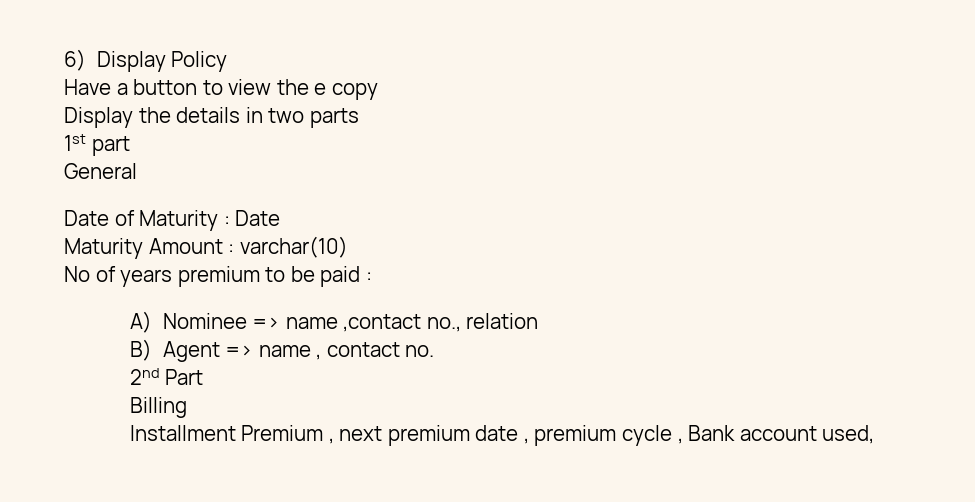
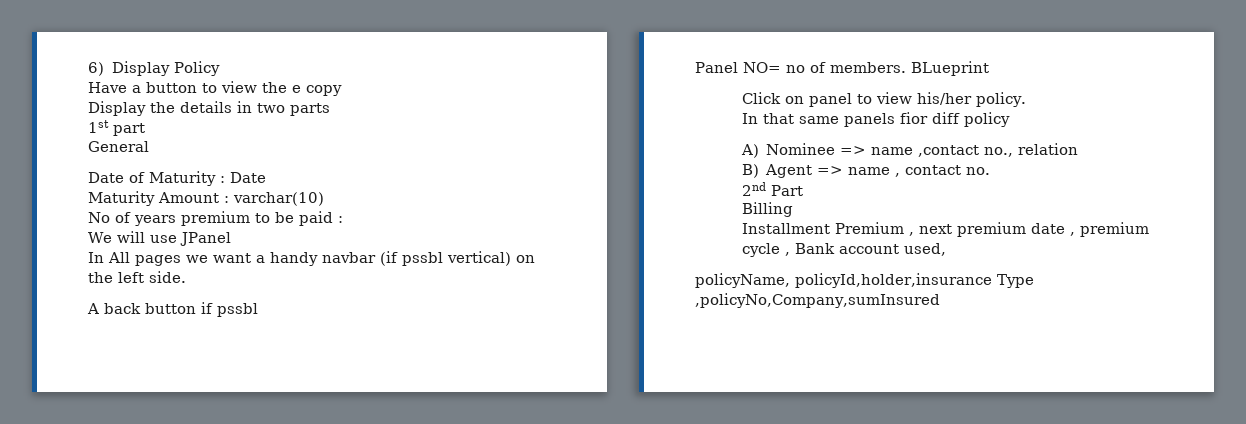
(372, 277) none -> [88,231,231,246] [88,251,535,266] [88,271,186,283] [87,302,258,317] [695,61,989,76] [741,92,1026,107] [741,112,1010,127] // We will use JPanel // In All pages we want a handy navbar (if pssbl vertical) on the left side. // A back button if pssbl // Panel NO= no of members. BLueprint // Click on panel to view his/her policy. // In that same panels fior diff policy
(875, 434) none -> [695,273,1034,288] [695,293,940,308] // policyName, policyId,holder,insurance Type ,policyNo,Company,sumInsured

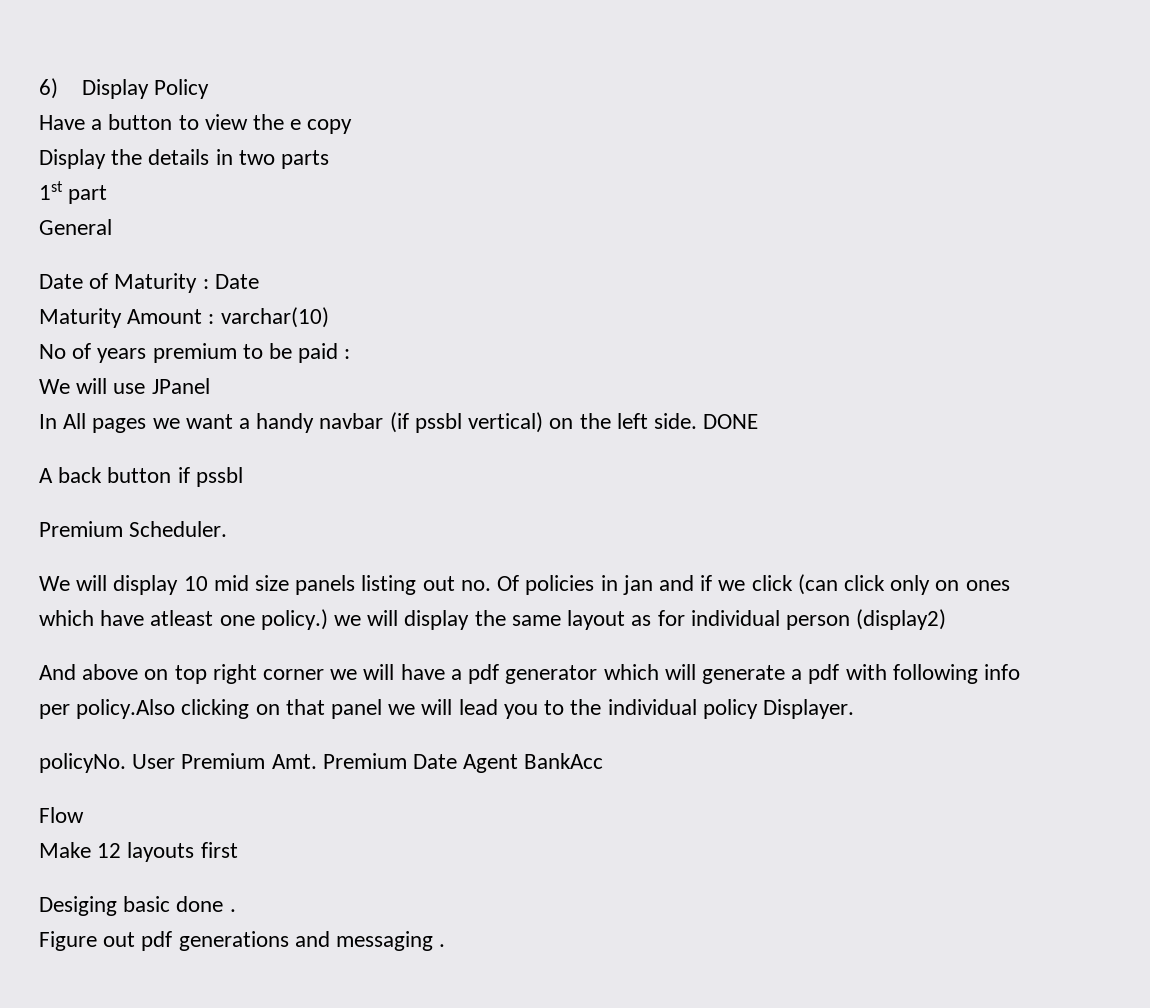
(186, 277) none -> [703,414,759,429] DONE
[695,61,989,76] [741,92,1026,107] [741,112,1010,127] [740,143,1079,158] [741,164,991,178] [741,182,803,196] [741,202,793,217] [741,222,1149,237] [741,243,946,257] [695,273,1034,288] [695,293,940,308] Panel NO= no of members. BLueprint // Click on panel to view his/her policy. // In that same panels fior diff policy // A) Nominee => name ,contact no., relation // B) Agent => name , contact no. // 2nd Part // Billing // Installment Premium , next premium date , premium cycle , Bank account used, // policyName, policyId,holder,insurance Type ,policyNo,Company,sumInsured -> [39,521,228,537] [39,574,1010,595] [39,609,947,630] [39,664,1020,684] [39,699,854,719] [39,753,604,773] [39,807,84,823] [39,842,238,862] [39,896,236,916] [39,931,446,951] Premium Scheduler. // We will display 10 mid size panels listing out no. Of policies in jan and if we click (can click only on ones which have atleast one policy.) we will display the same layout as for individual person (display2) // And above on top right corner we will have a pdf generator which will generate a pdf with following info per policy.Also clicking on that panel we will lead you to the individual policy Displayer. // policyNo. User Premium Amt. Premium Date Agent BankAcc // Flow // Make 12 layouts first // Desiging basic done . // Figure out pdf generations and messaging .

